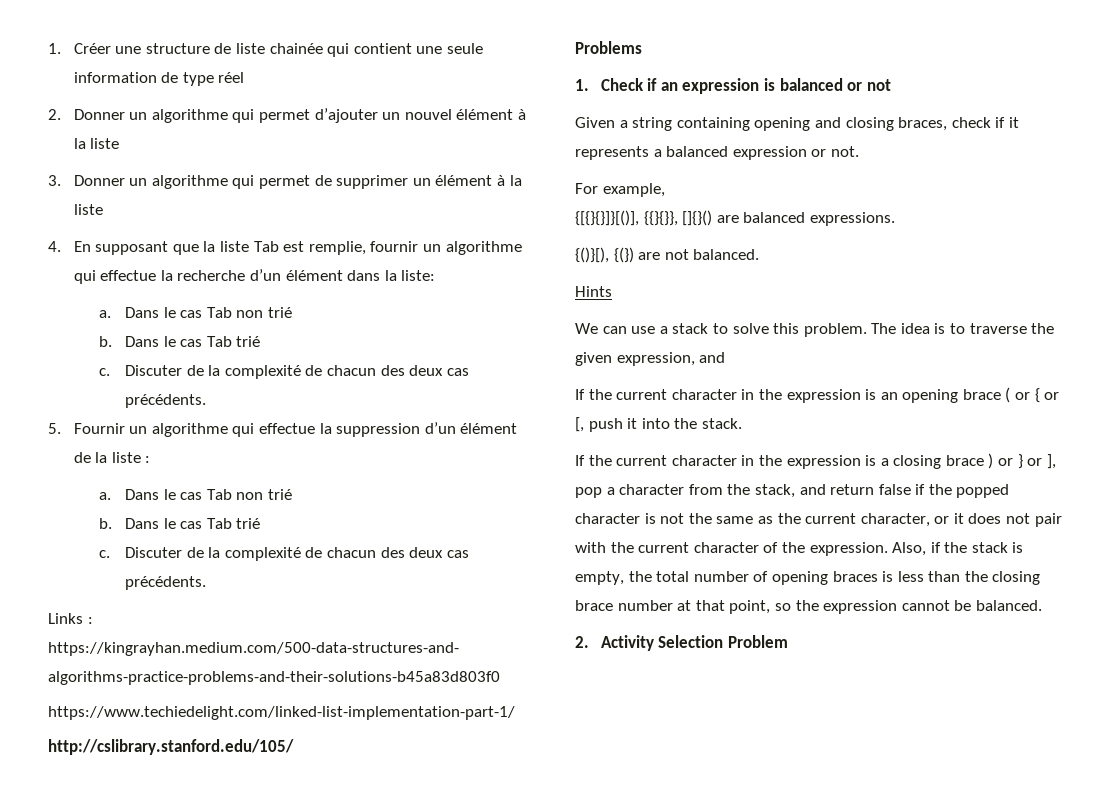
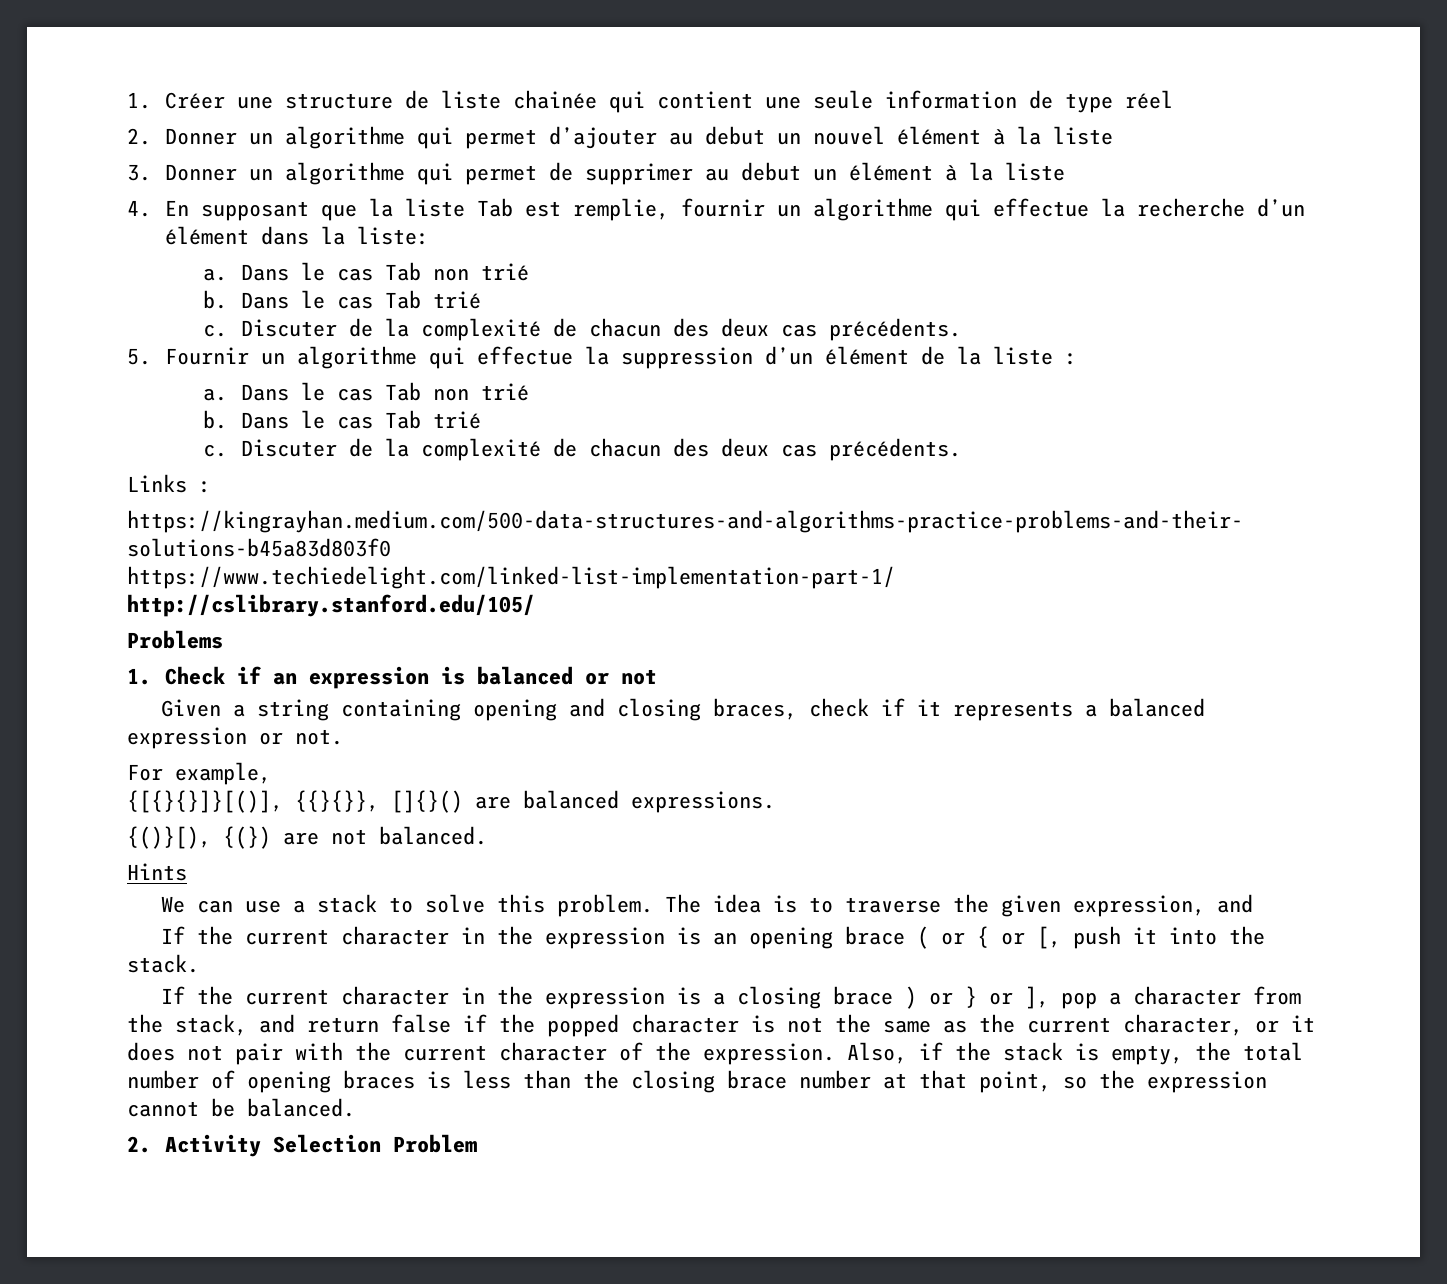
(378, 115) none -> [668,126,765,145] au debut
(409, 182) none -> [704,162,801,181] au debut

